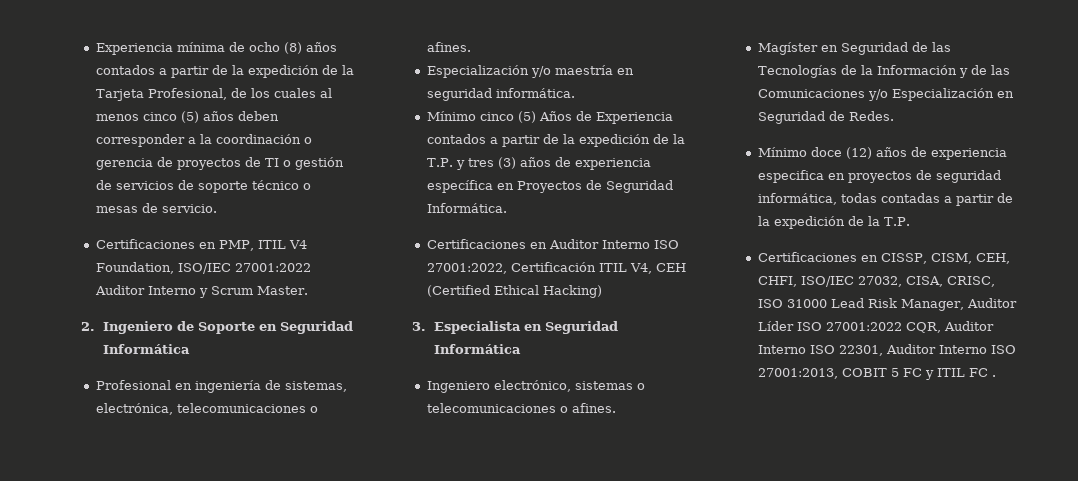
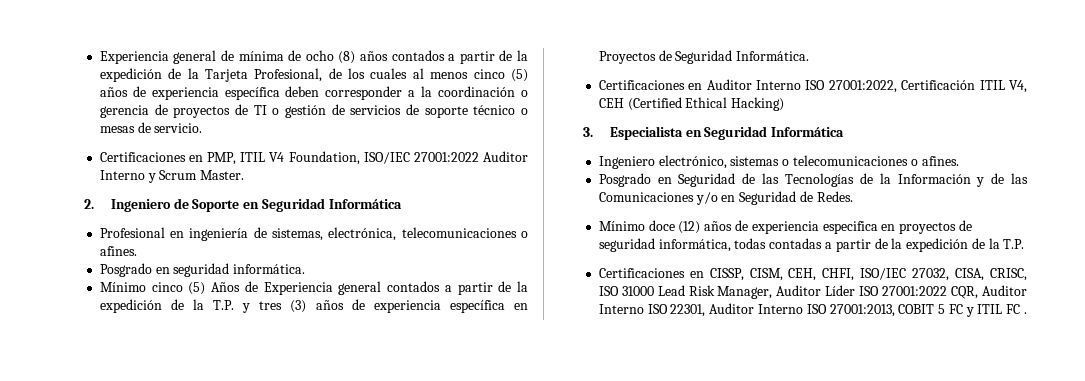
[95,43,173,55] Experiencia -> [99,50,235,64] Experiencia general de
(234, 116) none -> [132,86,280,100] de experiencia específica
[426,65,613,78] Especialización y/o maestría -> [99,263,152,277] Posgrado
(673, 118) none -> [338,281,382,295] general
[757,42,818,55] Magíster -> [598,173,651,187] Posgrado
[891,88,994,101] Especialización -> (718, 198) none

